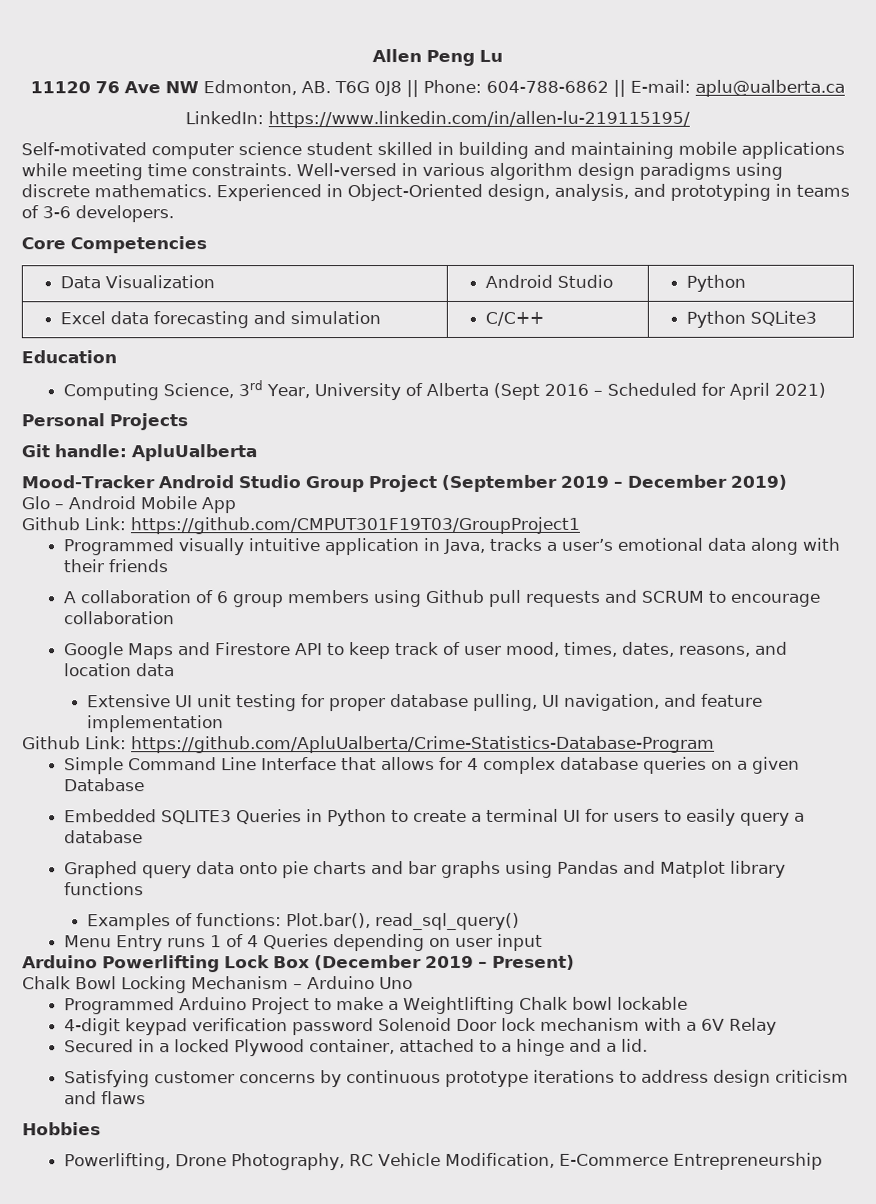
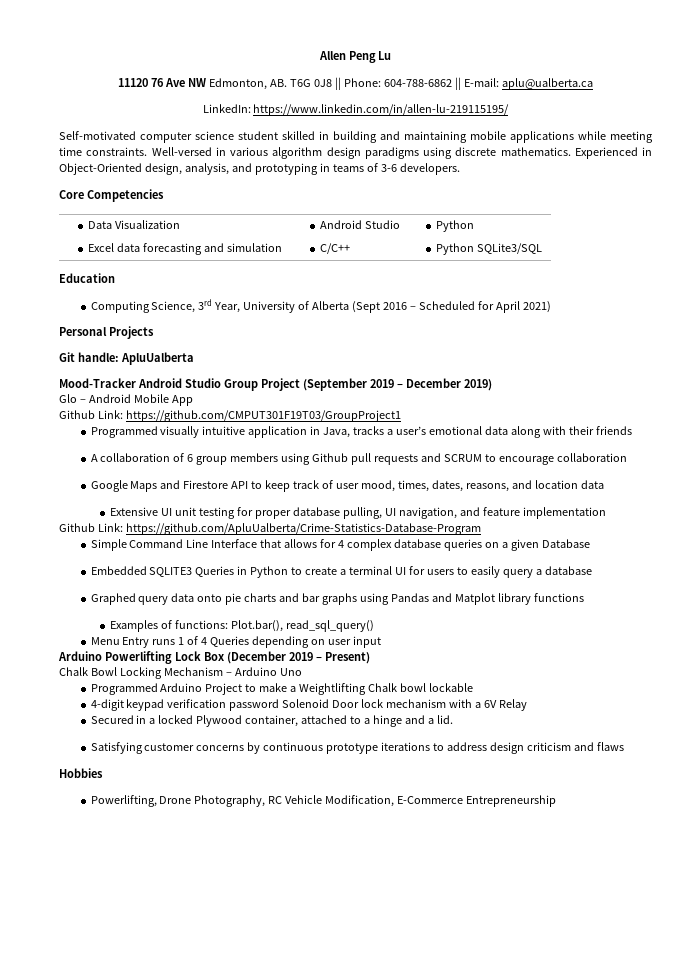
[749,310,817,326] SQLite3 -> [477,243,543,254] SQLite3/SQL

